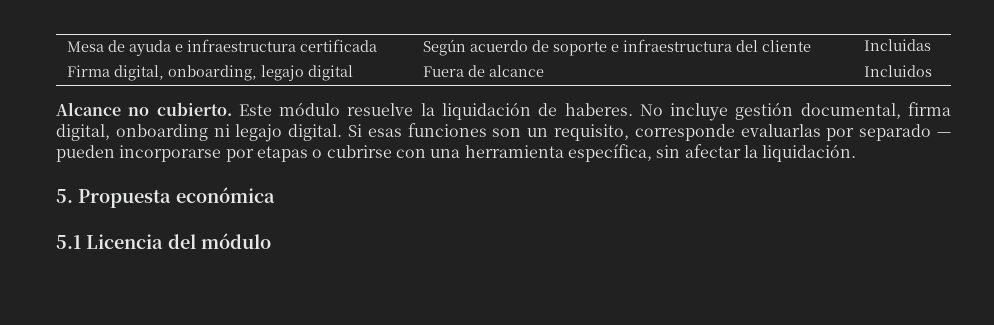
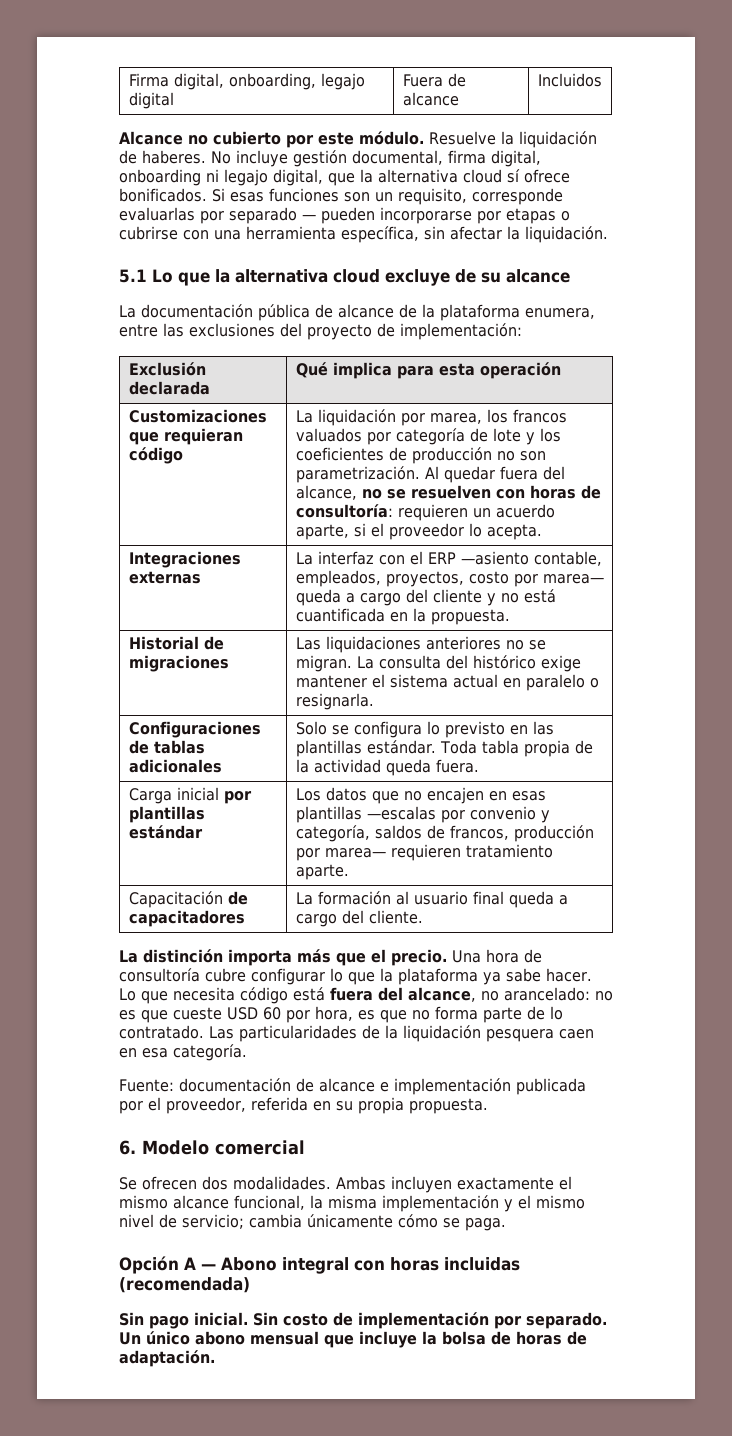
[67,39,378,56] [423,39,812,56] [864,39,932,51] Mesa de ayuda e infraestructura certificada | Según acuerdo de soporte e infraestructura del cliente | Incluidas // -> (128, 80) none
[156,102,414,116] cubierto. Este módulo resuelve -> [213,131,496,148] cubierto por este módulo. Resuelve
[288,124,343,141] digital. -> [273,169,570,186] [119,188,207,202] digital, que la alternativa cloud sí ofrece bonificados.
[56,187,275,208] [56,233,271,249] 5. Propuesta económica // 5.1 Licencia del módulo -> [119,269,570,286] [119,304,595,321] [119,323,522,340] [128,362,206,376] [128,381,210,395] [295,362,561,379] [128,409,267,423] [128,428,243,445] [128,447,183,464] [295,409,567,426] [295,428,561,445] [295,447,546,464] [295,466,565,483] [295,485,601,500] [295,504,555,521] [295,523,542,540] [128,551,241,568] [128,571,201,584] [295,551,602,566] [295,570,604,587] [295,589,556,606] [295,608,510,625] [128,636,224,650] [128,655,229,672] [295,636,546,653] [295,655,581,672] [295,674,599,691] [295,693,374,710] [128,721,261,738] [128,740,205,754] [128,759,222,773] [295,721,554,738] [295,740,594,757] [295,759,479,776] [128,787,252,804] [128,806,205,823] [128,825,203,839] [295,787,546,804] [295,806,550,823] [295,825,594,842] [295,844,553,861] [295,864,349,880] [128,891,248,908] [128,910,245,927] [295,891,568,908] [295,910,423,927] [119,949,542,966] [119,968,592,985] [119,987,613,1004] [119,1006,563,1023] [119,1025,594,1042] [119,1044,247,1061] [119,1078,586,1095] [119,1097,488,1114] [119,1140,305,1155] [119,1176,572,1193] [119,1195,585,1212] [119,1214,506,1231] [119,1256,520,1274] [119,1277,250,1293] [119,1312,607,1329] [119,1331,587,1348] [119,1350,215,1367] 5.1 Lo que la alternativa cloud excluye de su alcance // La documentación pública de alcance de la plataforma enumera, entre las exclusiones del proyecto de implementación: // Exclusión declarada | Qué implica para esta operación // Customizaciones que requieran código | La liquidación por marea, los francos valuados por categoría de lote y los coeficientes de producción no son parametrización. Al quedar fuera del alcance, no se resuelven con horas de consultoría: requieren un acuerdo aparte, si el proveedor lo acepta. // Integraciones externas | La interfaz con el ERP —asiento contable, empleados, proyectos, costo por marea— queda a cargo del cliente y no está cuantificada en la propuesta. // Historial de migraciones | Las liquidaciones anteriores no se migran. La consulta del histórico exige mantener el sistema actual en paralelo o resignarla. // Configuraciones de tablas adicionales | Solo se configura lo previsto en las plantillas estándar. Toda tabla propia de la actividad queda fuera. // Carga inicial por plantillas estándar | Los datos que no encajen en esas plantillas —escalas por convenio y categoría, saldos de francos, producción por marea— requieren tratamiento aparte. // Capacitación de capacitadores | La formación al usuario final queda a cargo del cliente. // La distinción importa más que el precio. Una hora de consultoría cubre configurar lo que la plataforma ya sabe hacer. Lo que necesita código está fuera del alcance, no arancelado: no es que cueste USD 60 por hora, es que no forma parte de lo contratado. Las particularidades de la liquidación pesquera caen en esa categoría. // Fuente: documentación de alcance e implementación publicada por el proveedor, referida en su propia propuesta. // 6. Modelo comercial // Se ofrecen dos modalidades. Ambas incluyen exactamente el mismo alcance funcional, la misma implementación y el mismo nivel de servicio; cambia únicamente cómo se paga. // Opción A — Abono integral con horas incluidas (recomendada) // Sin pago inicial. Sin costo de implementación por separado. Un único abono mensual que incluye la bolsa de horas de adaptación.

